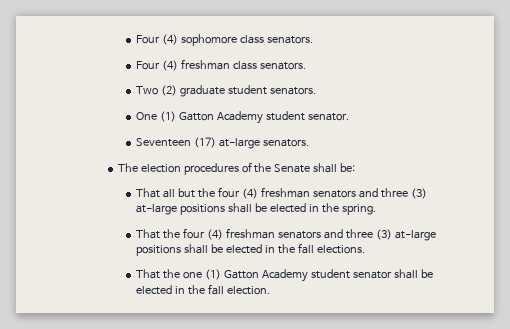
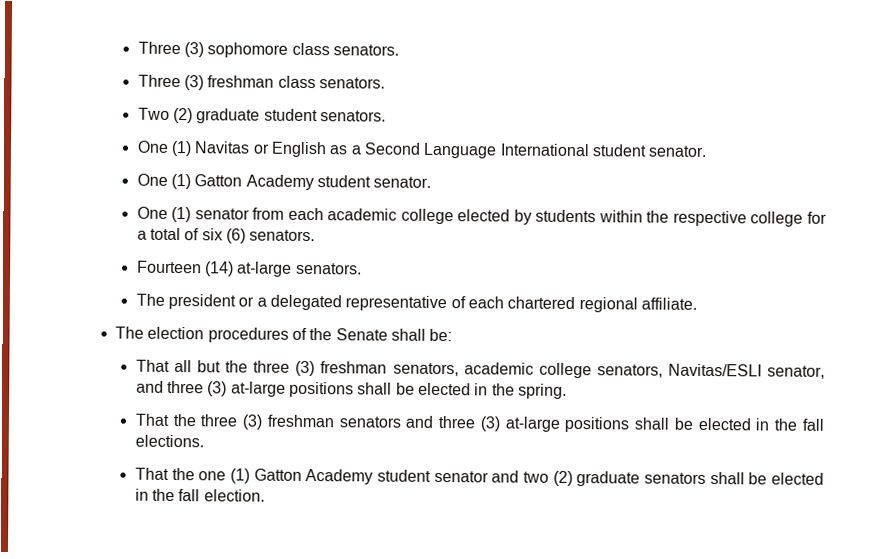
[136,34,179,45] Four (4) -> [137,41,205,58] Three (3)
[136,60,179,71] Four (4) -> [137,74,205,91] Three (3)
(317, 91) none -> [136,140,708,159] // One (1) Navitas or English as a Second Language International student senator.
[136,137,310,149] Seventeen (17) at-large senators. -> [136,206,828,227] [136,227,316,244] [136,260,362,277] [135,293,698,313] One (1) senator from each academic college elected by students within the respective college for a total of six (6) senators. // Fourteen (14) at-large senators. // The president or a delegated representative of each chartered regional affiliate.
[218,187,357,199] four (4) freshman senators -> [253,360,826,379] three (3) freshman senators, academic college senators, Navitas/ESLI senator,
[183,228,224,240] four (4) -> [200,414,263,430] three (3)
(393, 275) none -> [491,470,706,487] and two (2) graduate senators

